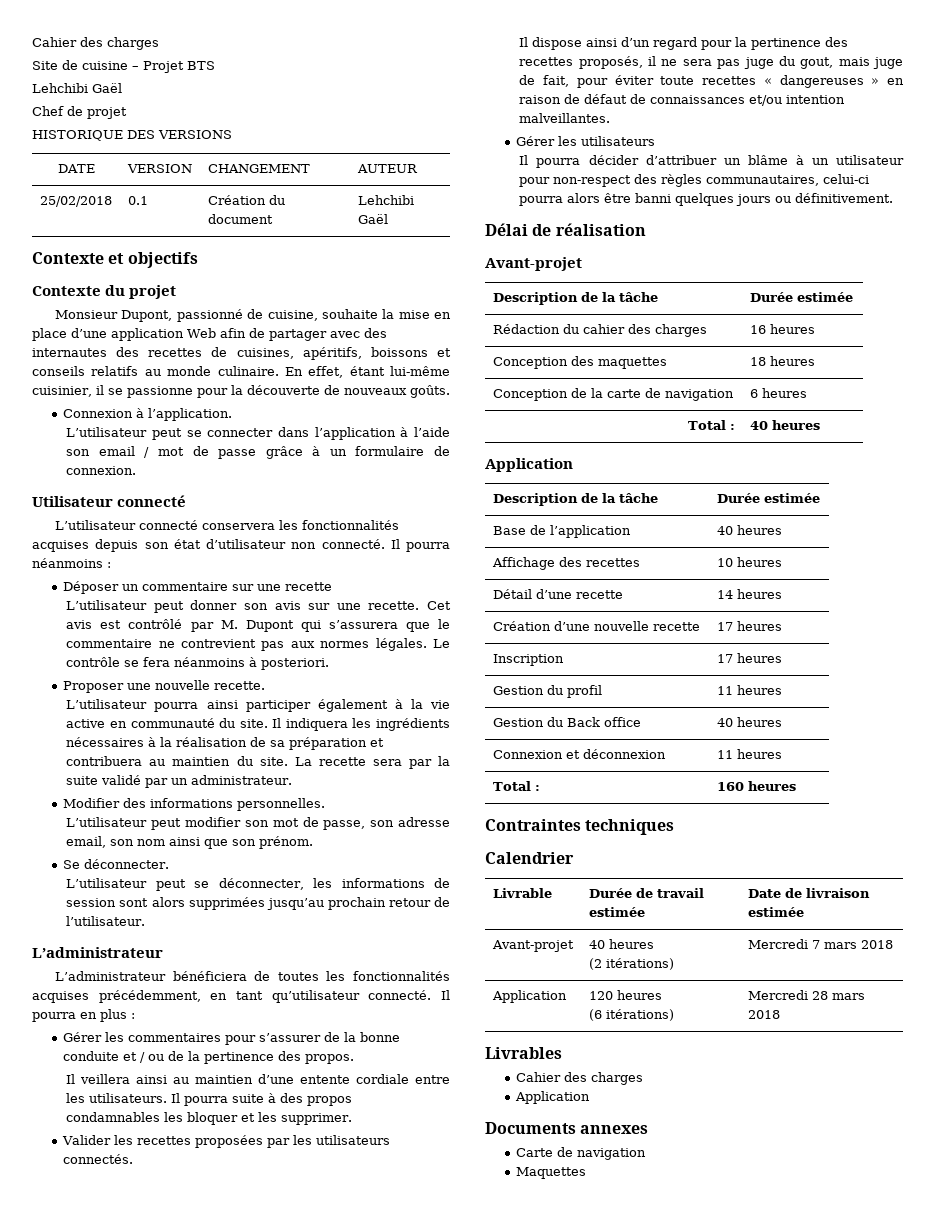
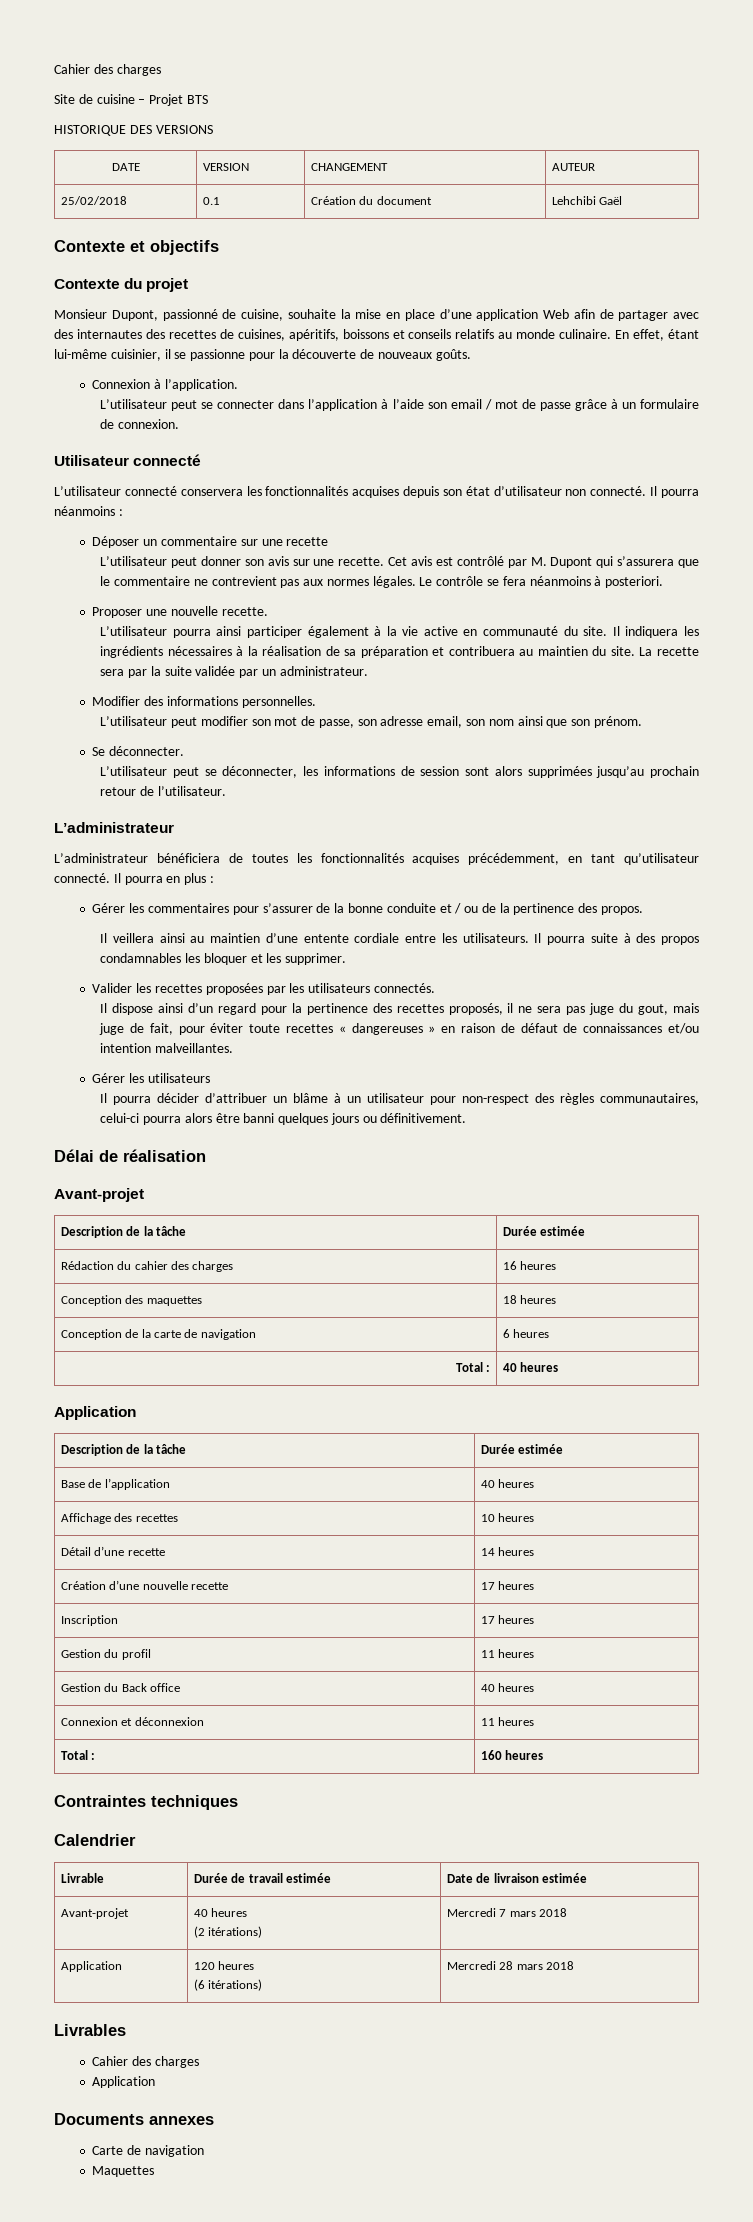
[32,83,122,93] [32,106,127,119] // Lehchibi Gaël // Chef de projet -> (208, 99) none
[101,775,142,785] validé -> [195,666,236,676] validée

